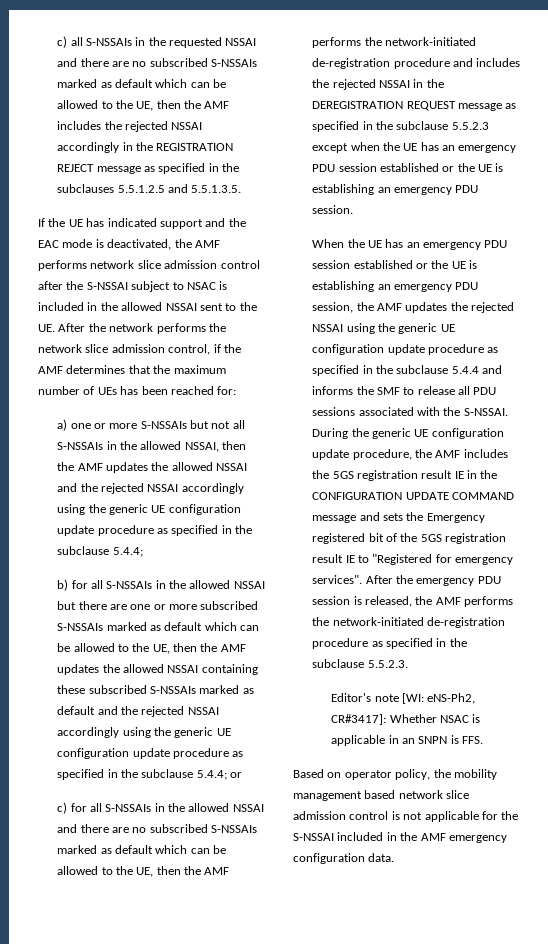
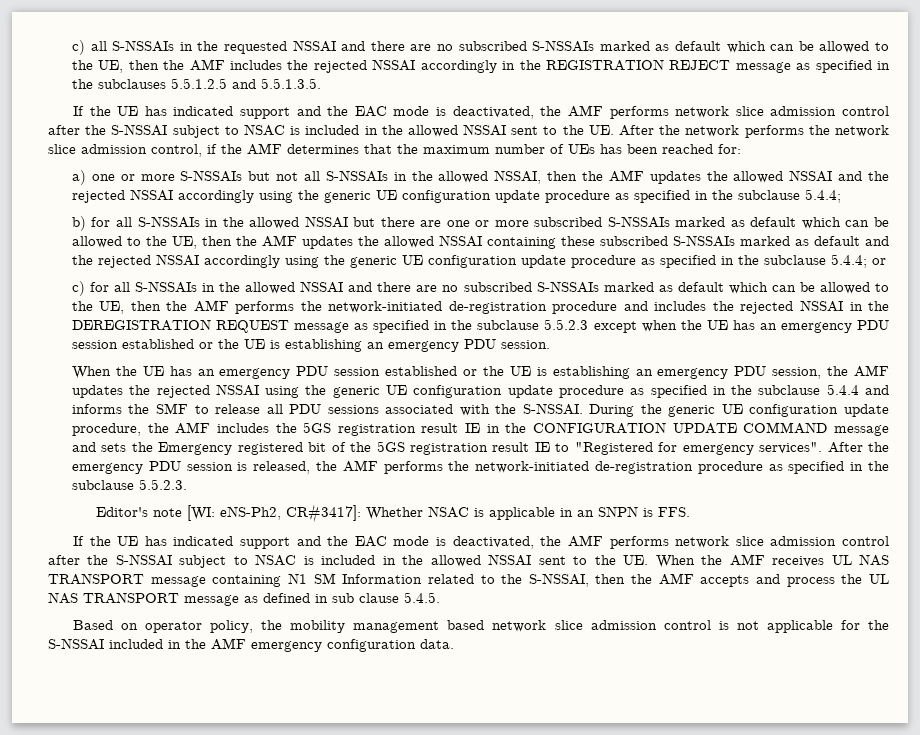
(484, 740) none -> [72,535,890,549] [48,554,890,568] [48,573,889,587] [48,592,440,606] // If the UE has indicated support and the EAC mode is deactivated, the AMF performs network slice admission control after the S-NSSAI subject to NSAC is included in the allowed NSSAI sent to the UE. When the AMF receives UL NAS TRANSPORT message containing N1 SM Information related to the S-NSSAI, then the AMF accepts and process the UL NAS TRANSPORT message as defined in sub clause 5.4.5.

